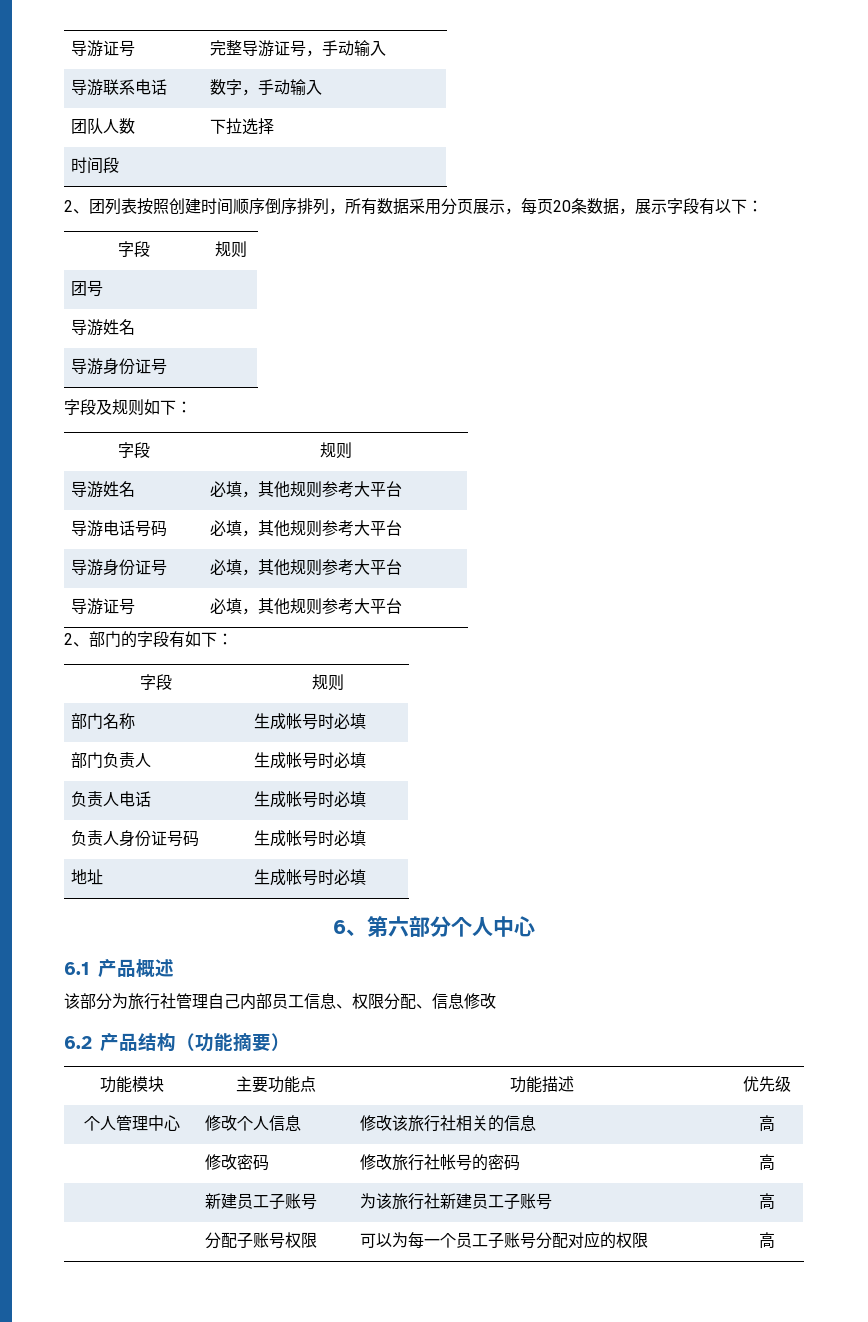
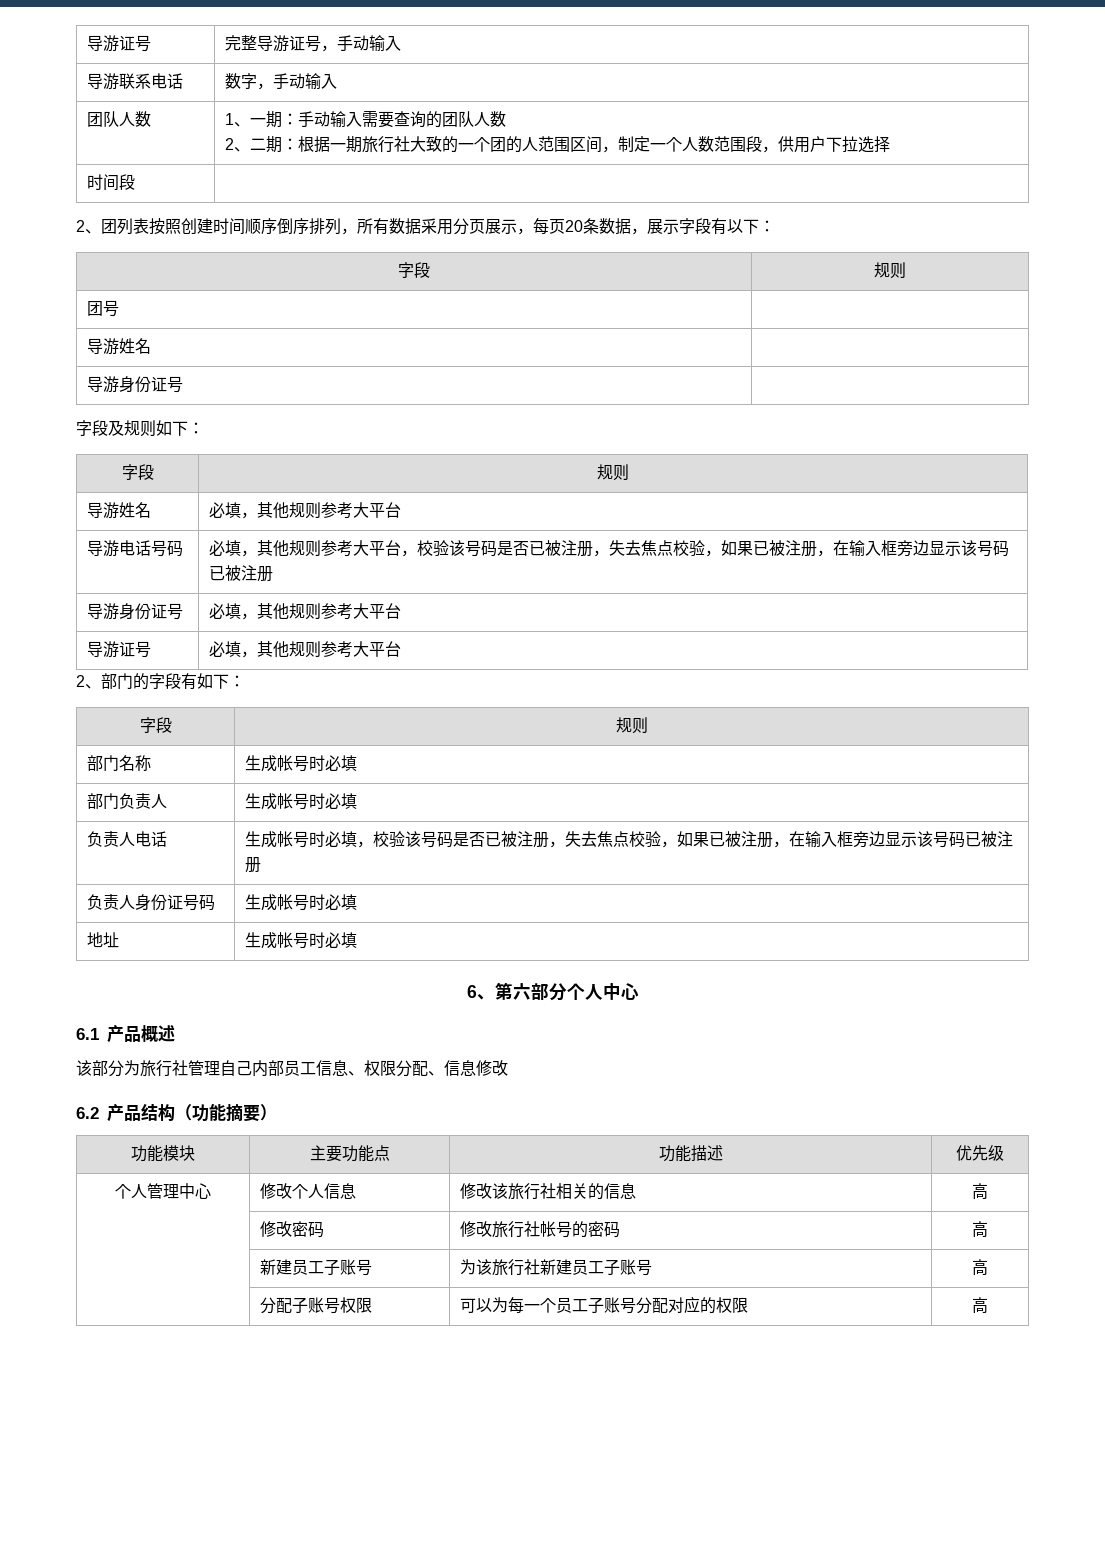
(136, 126) none -> [224,111,506,128] [224,136,826,153] 1、一期：手动输入需要查询的团队人数 // 2、二期：根据一期旅行社大致的一个团的人范围区间，制定一个人数范围段，供用户
(403, 528) none -> [400,540,1009,557] [208,565,273,582] ，校验该号码是否已被注册，失去焦点校验，如果已被注册，在输入框旁边显示该号码已被注册
(367, 799) none -> [356,831,1013,848] [244,857,261,873] ，校验该号码是否已被注册，失去焦点校验，如果已被注册，在输入框旁边显示该号码已被注册

